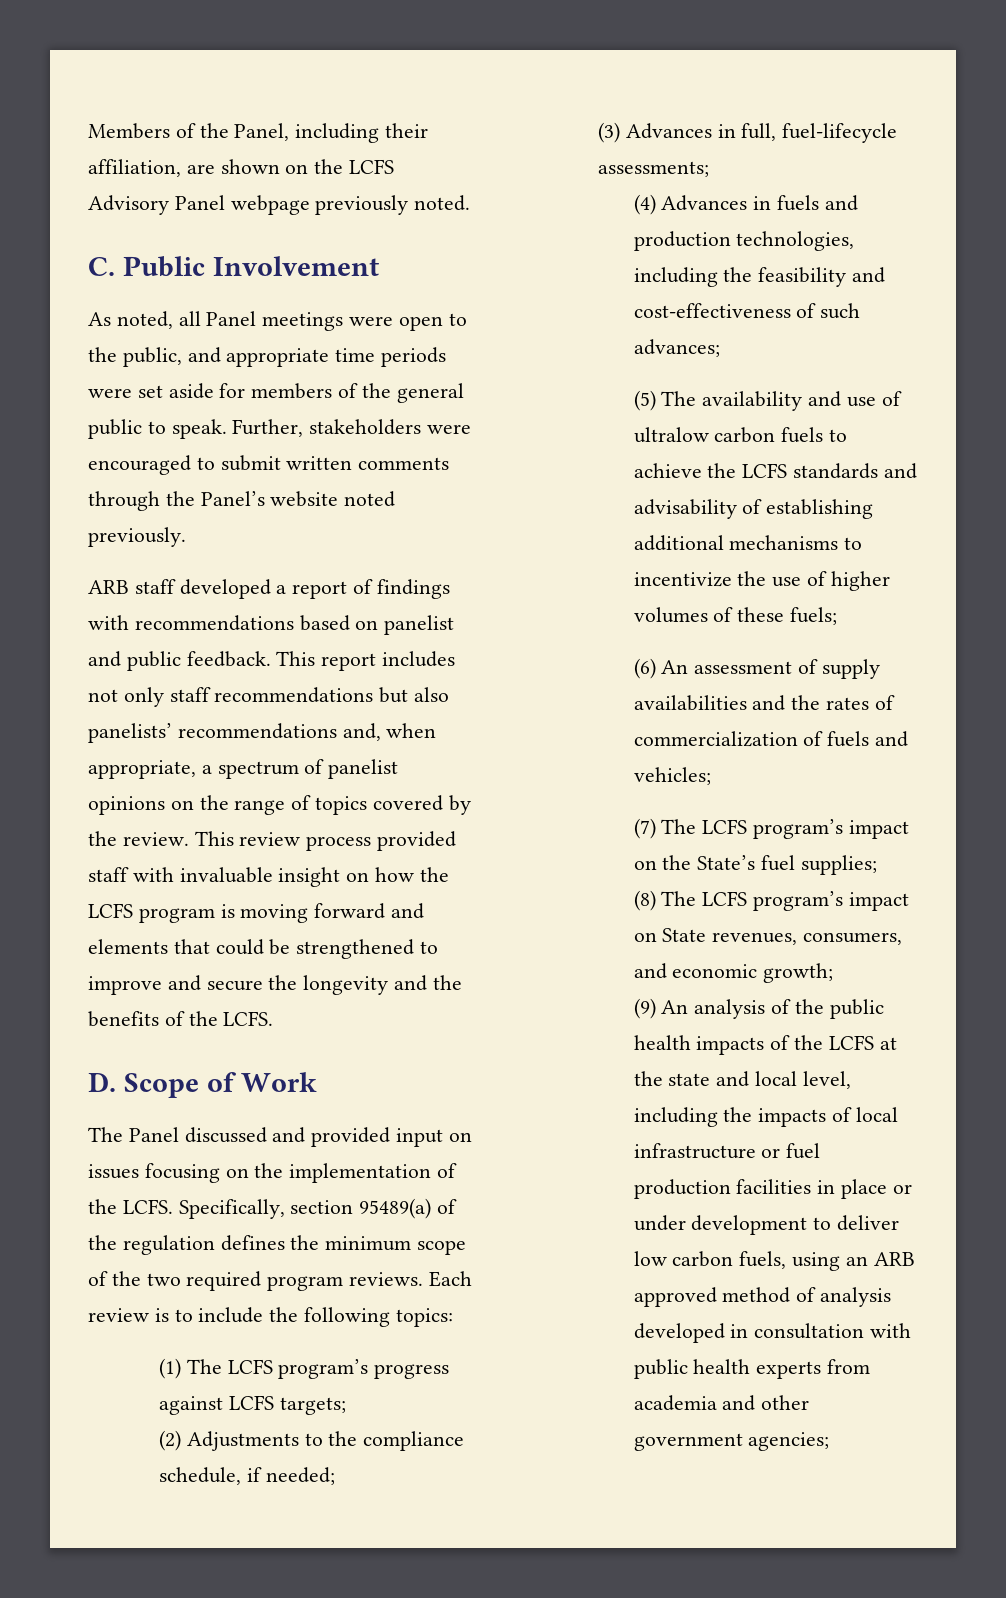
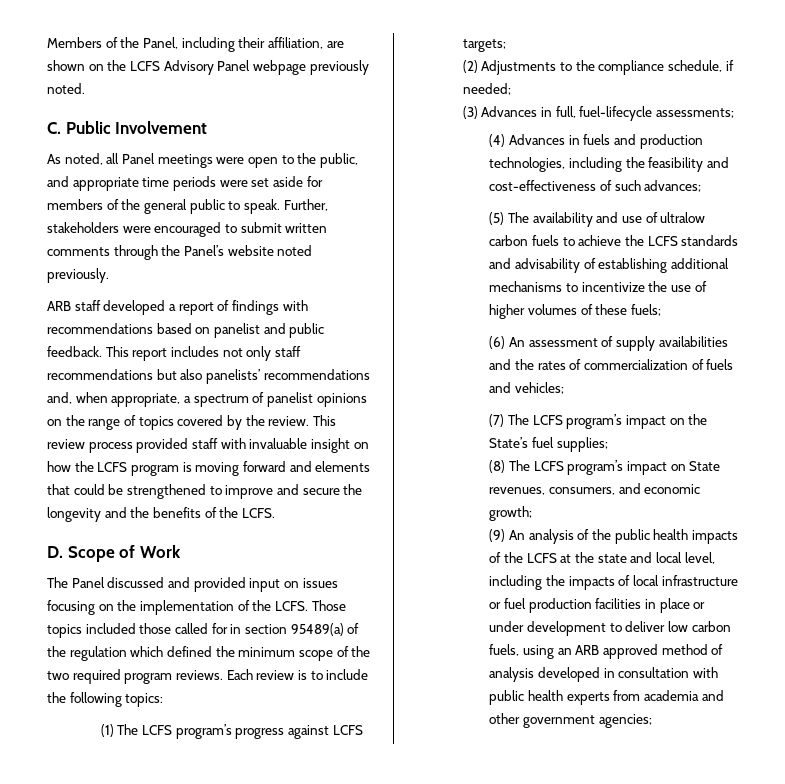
[178,1199,285,1219] Specifically, -> [311,600,346,611] [47,623,242,638] Those topics included those called for in
[220,1235,285,1251] defines -> [130,646,212,657] which defined

